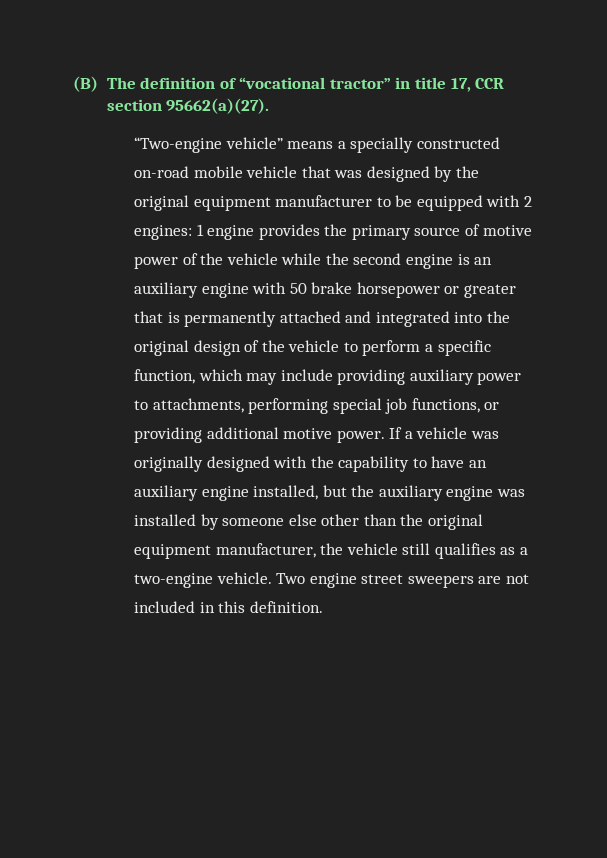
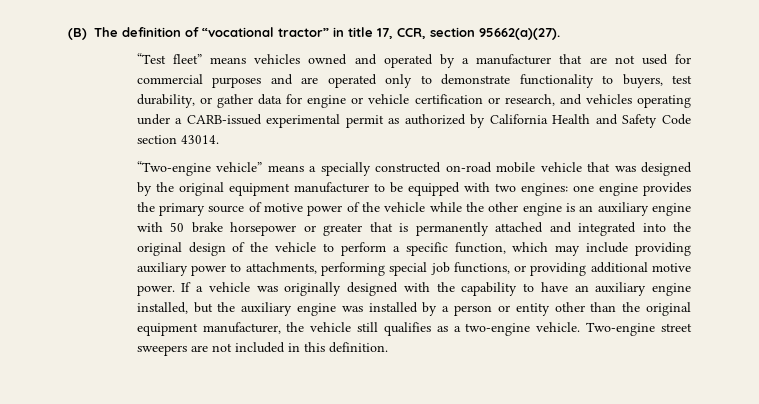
[475,78,505,89] CCR -> [397,28,426,39] CCR,
(270, 106) none -> [136,53,692,68] [136,74,693,88] [136,94,692,108] [136,114,692,128] [136,135,219,144] // “Test fleet” means vehicles owned and operated by a manufacturer that are not used for commercial purposes and are operated only to demonstrate functionality to buyers, test durability, or gather data for engine or vehicle certification or research, and vehicles operating under a CARB-issued experimental permit as authorized by California Health and Safety Code section 43014.
[524,196,533,207] [133,224,204,240] 2 engines: 1 -> [494,183,594,196] two engines: one
[353,253,402,265] second -> [488,202,519,212] other
[222,514,317,526] someone else -> [442,303,550,316] a person or entity
[276,573,357,588] Two engine -> [586,322,656,336] Two-engine

